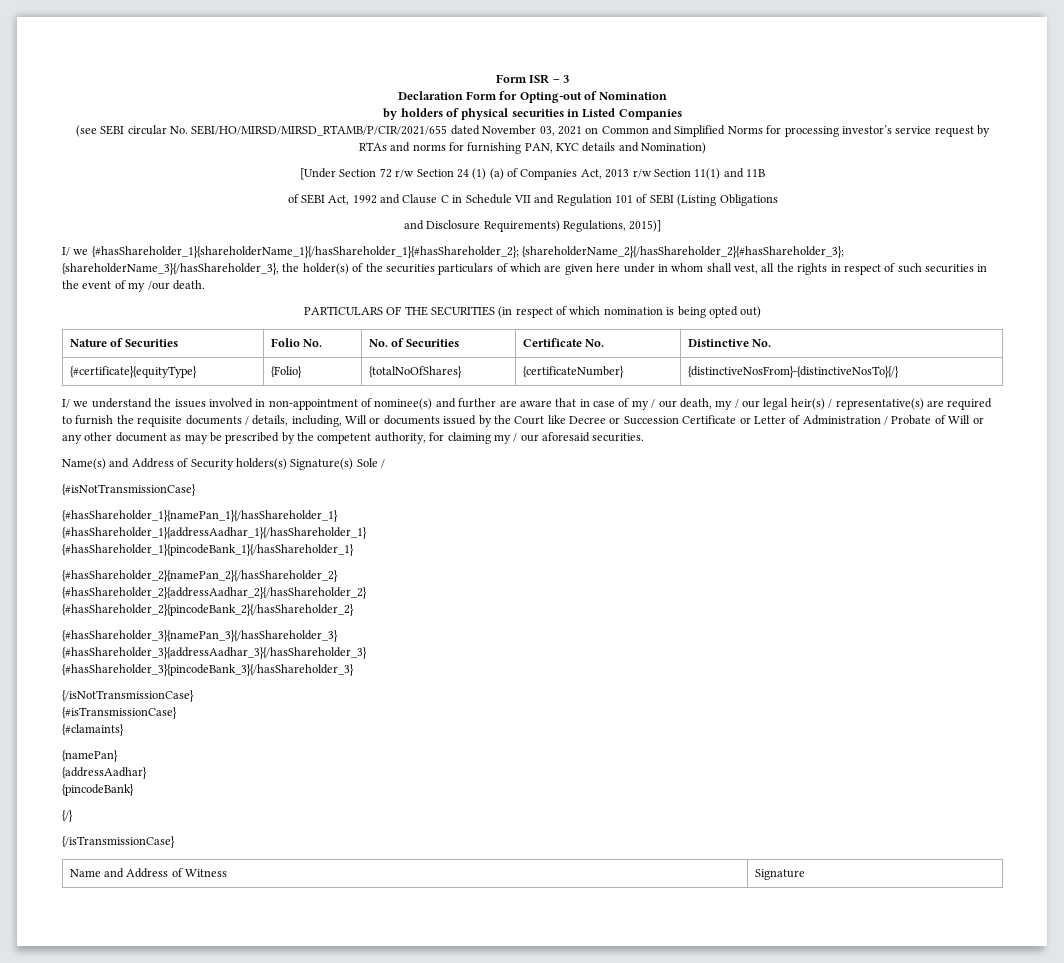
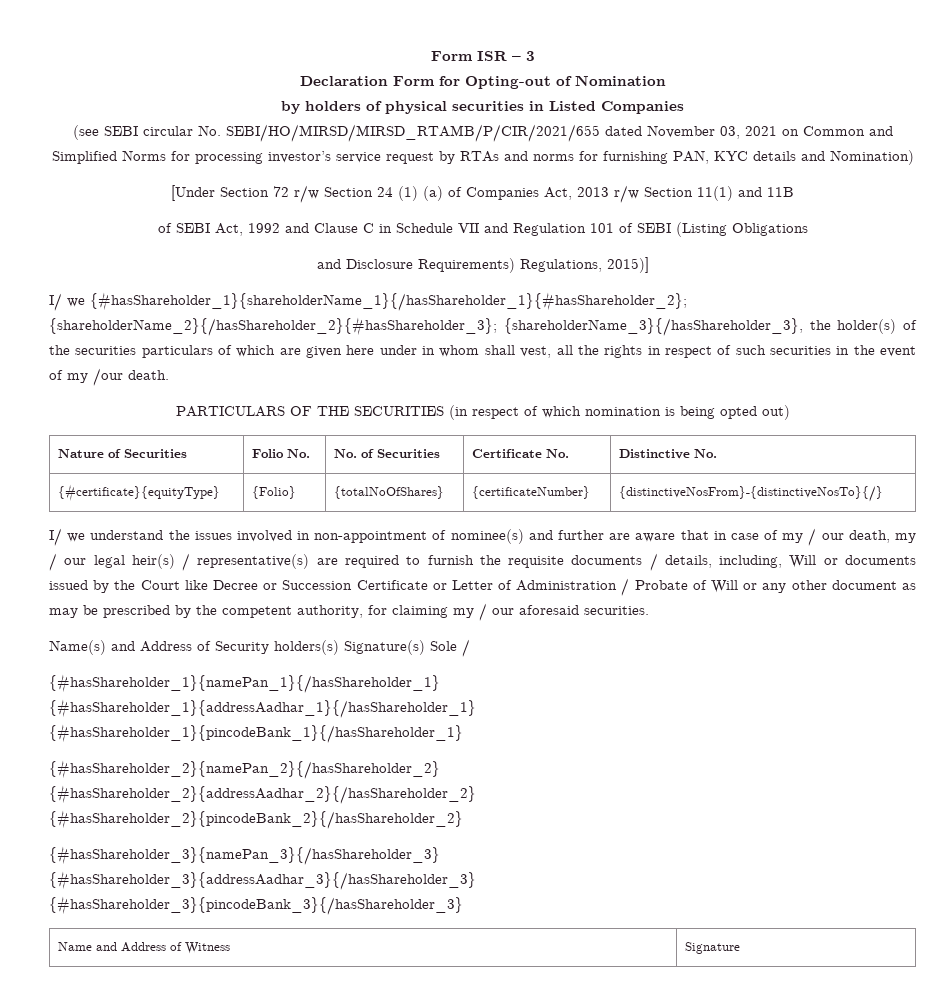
[62,484,196,496] // {#isNotTransmissionCase} -> (470, 648) none
[62,690,194,702] [62,707,177,719] [62,724,124,736] [62,750,118,762] [62,767,147,779] [62,784,134,796] [62,810,73,822] [62,836,175,848] // {/isNotTransmissionCase} // {#isTransmissionCase} // {#clamaints} // {namePan} // {addressAadhar} // {pincodeBank} // {/} // {/isTransmissionCase} -> (463, 905) none

